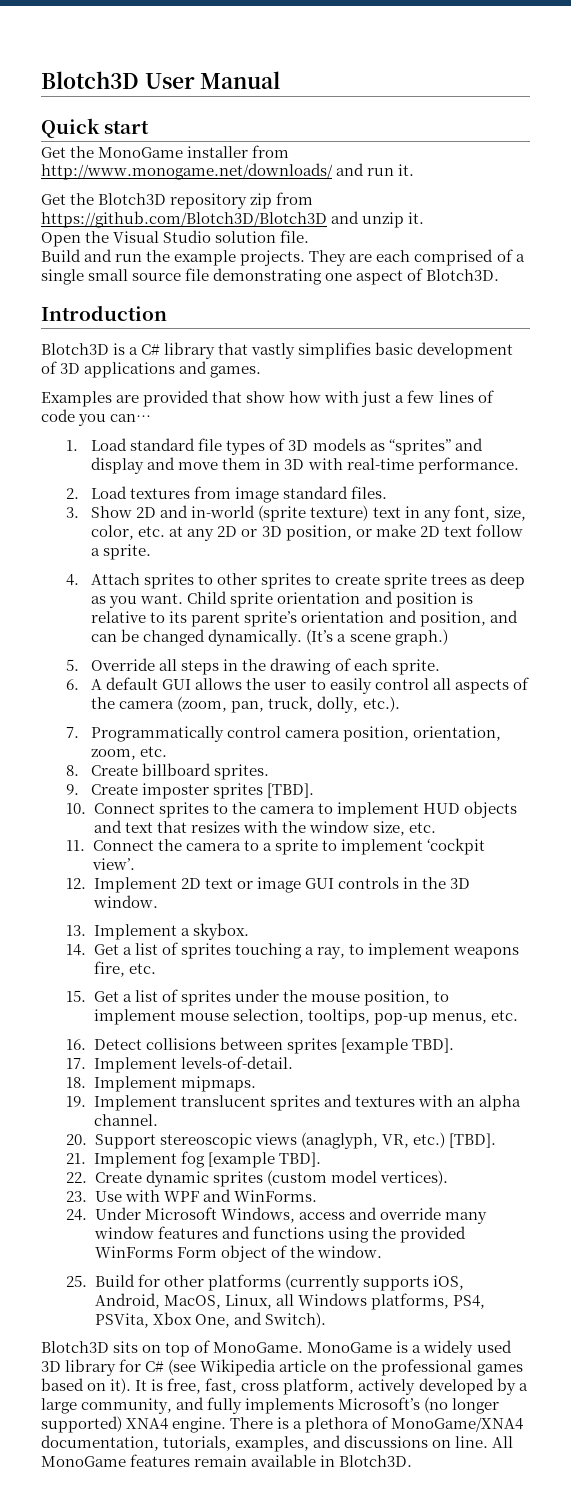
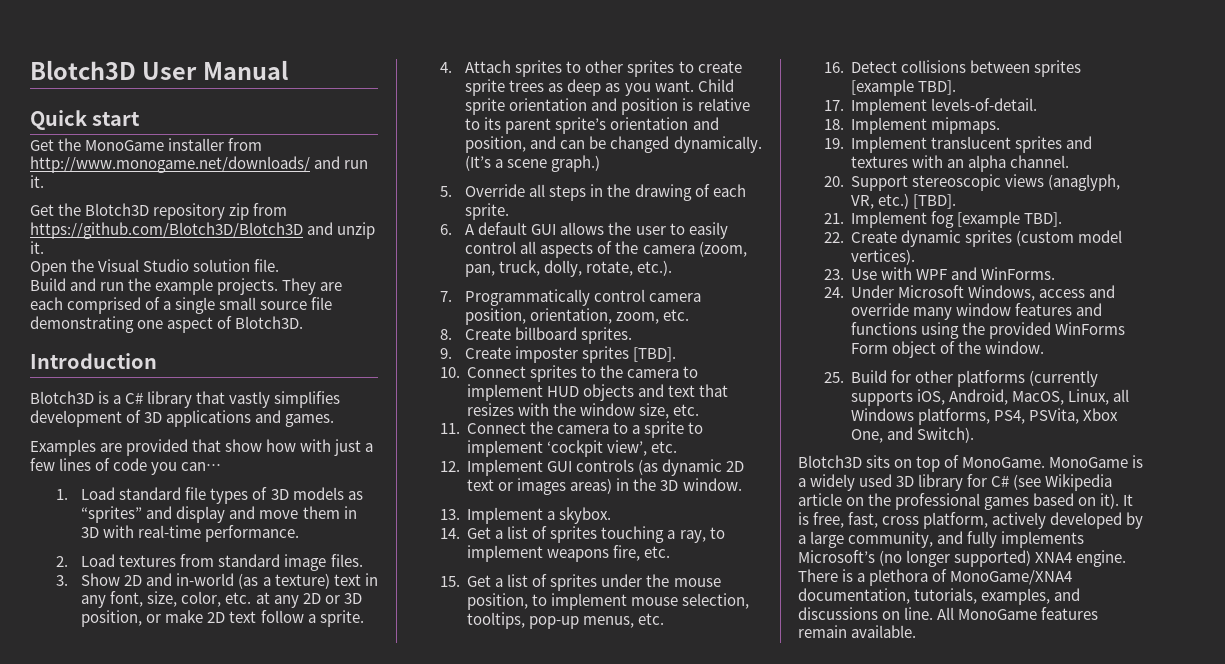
[375,342,414,355] basic -> (341, 399) none
[235,486,349,503] image standard -> [218,554,327,571] standard image
[258,505,307,522] (sprite -> [238,573,271,589] (as a
(359, 704) none -> [586,261,634,276] rotate,
[91,858,135,870] view’. -> [607,440,678,456] view’, etc.
[180,877,399,893] 2D text or image GUI controls -> [547,459,745,476] [467,478,613,495] GUI controls (as dynamic 2D text or images areas)
[251,1454,413,1467] available in Blotch3D. -> [851,625,917,638] available.

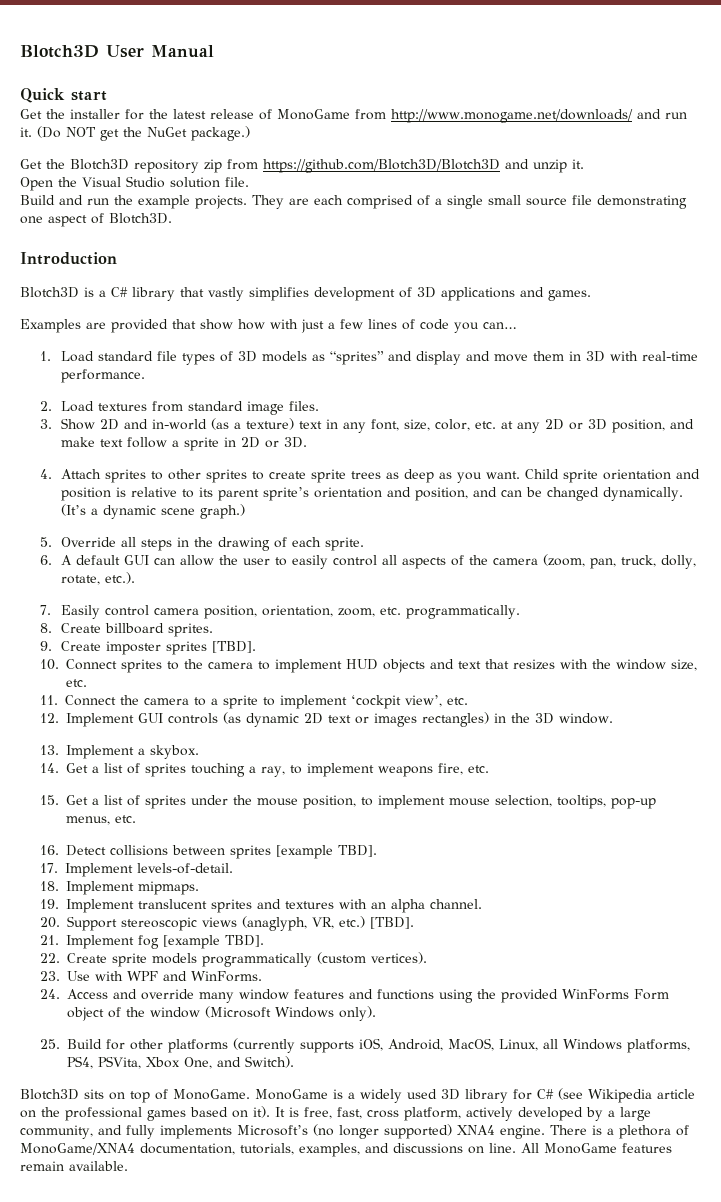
[85,138,225,151] MonoGame installer -> [70,109,350,120] installer for the latest release of MonoGame
(44, 181) none -> [37,126,250,141] (Do NOT get the NuGet package.)
[146,610,364,627] or make 2D text follow a sprite. -> [669,419,694,429] [60,437,307,451] and make text follow a sprite in 2D or 3D.
(504, 163) none -> [102,505,156,519] dynamic
[560,222,605,235] allows -> [153,555,214,566] can allow
[465,289,591,306] Programmatically -> [60,605,100,619] Easily
(690, 315) none -> [405,605,520,619] programmatically.
[570,478,613,494] areas) -> [422,712,490,727] rectangles)
[901,230,1123,247] dynamic sprites (custom model -> [112,952,367,967] sprite models programmatically (custom
[851,285,1086,301] Under Microsoft Windows, access -> [67,989,109,999] Access
[985,341,1045,354] window. -> [150,1006,377,1021] window (Microsoft Windows only).

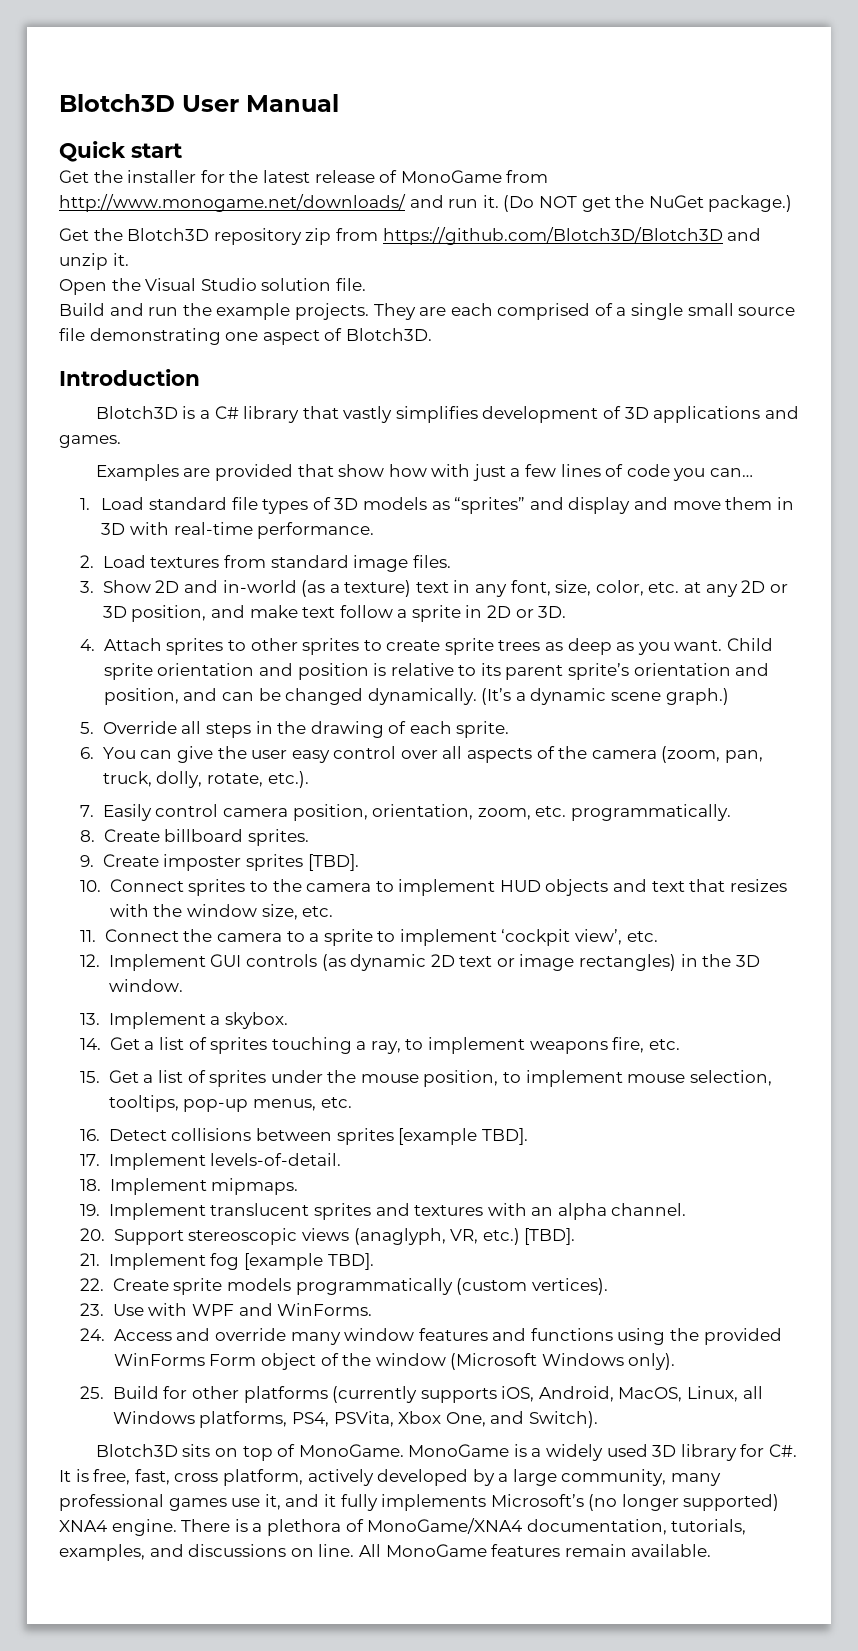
[60,555,377,569] A default GUI can allow the user to easily control -> [102,746,438,763] You can give the user easy control over
[374,713,418,727] images -> [519,954,575,971] image
[537,1088,695,1103] [20,1106,270,1121] C# (see Wikipedia article on the professional games based on it). -> [768,1444,797,1457] C#.
[97,1125,122,1135] and -> [671,1473,722,1486] [59,1494,336,1511] many professional games use it, and it

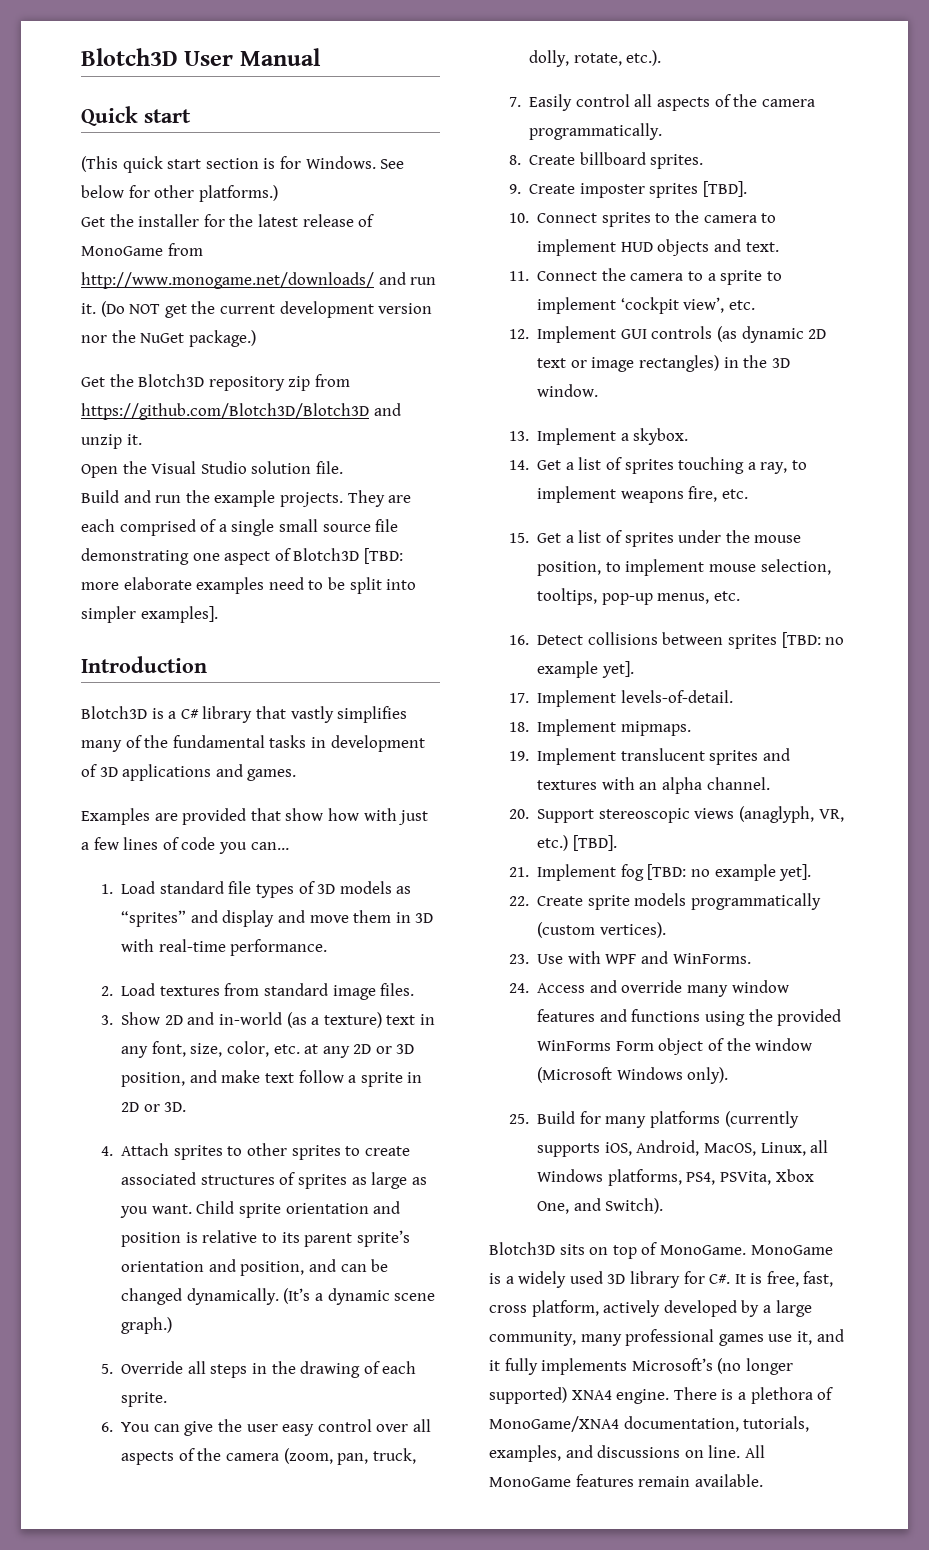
(182, 150) none -> [81,156,405,173] [81,185,278,202] // (This quick start section is for Windows. See below for other platforms.)
(645, 201) none -> [219,301,433,318] [81,330,136,343] current development version nor the
[345,328,432,341] Blotch3D. -> [293,548,403,564] [81,577,417,594] [81,606,218,623] Blotch3D [TBD: more elaborate examples need to be split into simpler examples].
(478, 414) none -> [81,735,326,752] many of the fundamental tasks in
[444,638,612,655] sprite trees as deep -> [121,1172,408,1189] associated structures of sprites as large
[222,804,567,821] camera position, orientation, zoom, etc. -> [634,94,815,111] all aspects of the camera
[651,879,787,892] [109,904,334,920] text that resizes with the window size, etc. -> [745,242,779,252] text.
[398,1128,528,1145] [example TBD]. -> [781,632,845,648] [537,661,634,678] [TBD: no example yet].
[243,1253,374,1270] [example TBD]. -> [647,864,812,881] [TBD: no example yet].
[191,1386,239,1399] other -> [605,1116,647,1128] many

